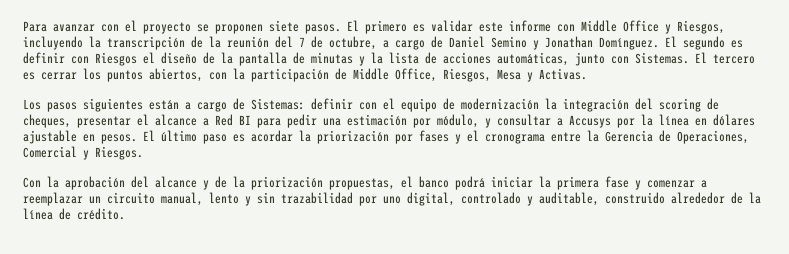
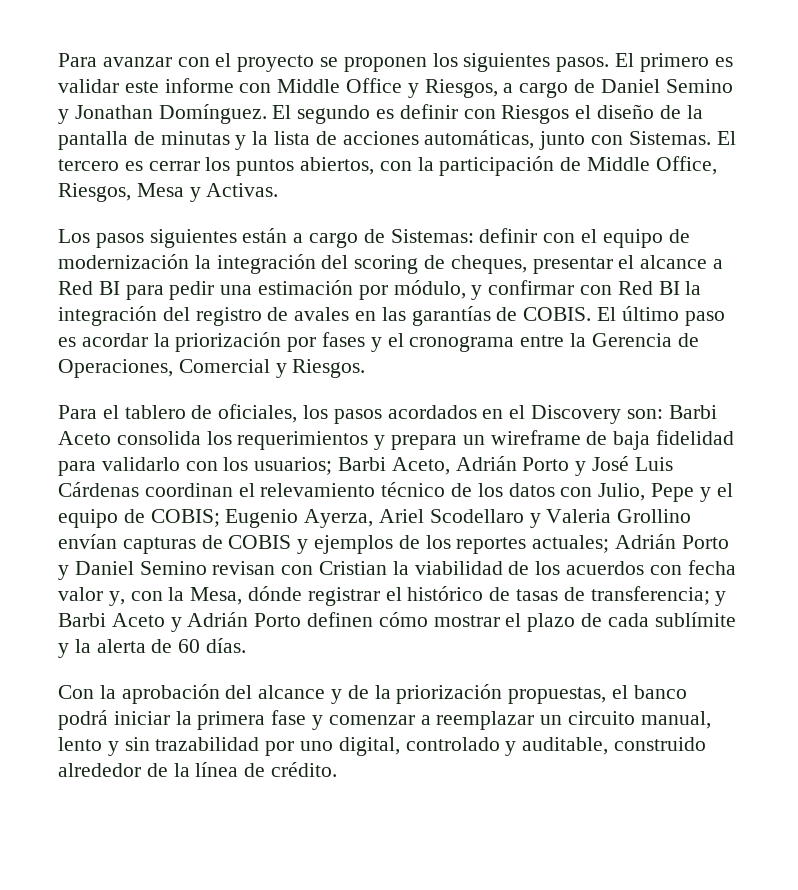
[269,20,299,32] siete -> [432,53,551,72] los siguientes
[23,36,377,50] incluyendo la transcripción de la reunión del 7 de octubre, -> (498, 88) none
[497,114,755,128] [23,130,137,144] consultar a Accusys por la línea en dólares ajustable en pesos. -> [488,280,702,295] [58,306,592,326] confirmar con Red BI la integración del registro de avales en las garantías de COBIS.
(143, 153) none -> [58,404,717,424] [58,430,735,450] [58,456,673,476] [58,482,733,502] [58,509,692,528] [58,534,729,554] [58,560,736,580] [58,586,727,606] [58,612,736,632] [58,638,247,658] // Para el tablero de oficiales, los pasos acordados en el Discovery son: Barbi Aceto consolida los requerimientos y prepara un wireframe de baja fidelidad para validarlo con los usuarios; Barbi Aceto, Adrián Porto y José Luis Cárdenas coordinan el relevamiento técnico de los datos con Julio, Pepe y el equipo de COBIS; Eugenio Ayerza, Ariel Scodellaro y Valeria Grollino envían capturas de COBIS y ejemplos de los reportes actuales; Adrián Porto y Daniel Semino revisan con Cristian la viabilidad de los acuerdos con fecha valor y, con la Mesa, dónde registrar el histórico de tasas de transferencia; y Barbi Aceto y Adrián Porto definen cómo mostrar el plazo de cada sublímite y la alerta de 60 días.

